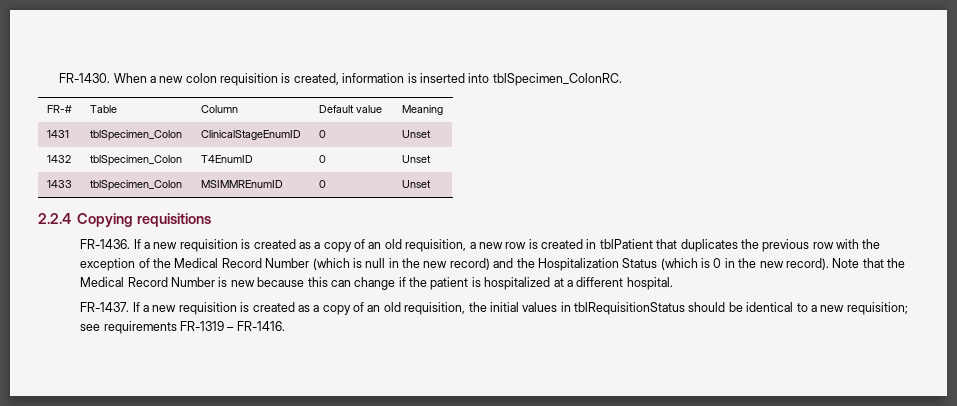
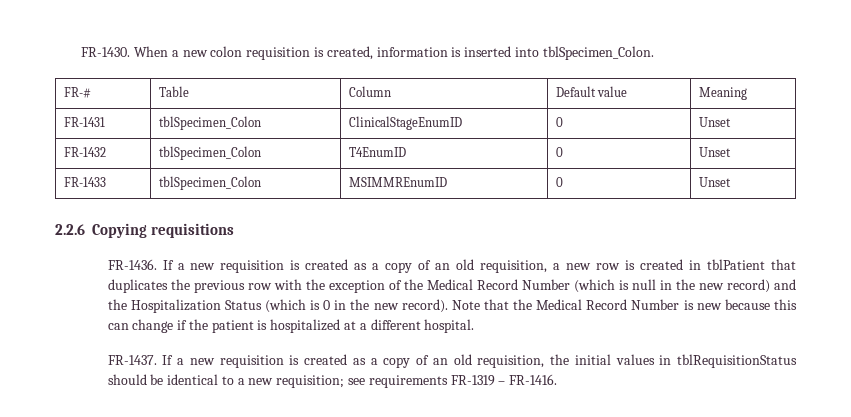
[492,73,622,86] tblSpecimen_ColonRC. -> [542,46,654,60] tblSpecimen_Colon.
[46,130,69,138] 1431 -> [63,117,105,127] FR-1431
[46,155,71,163] 1432 -> [63,147,106,157] FR-1432
[46,180,72,188] 1433 -> [63,177,106,187] FR-1433
[38,213,71,224] 2.2.4 -> [55,224,85,235] 2.2.6

